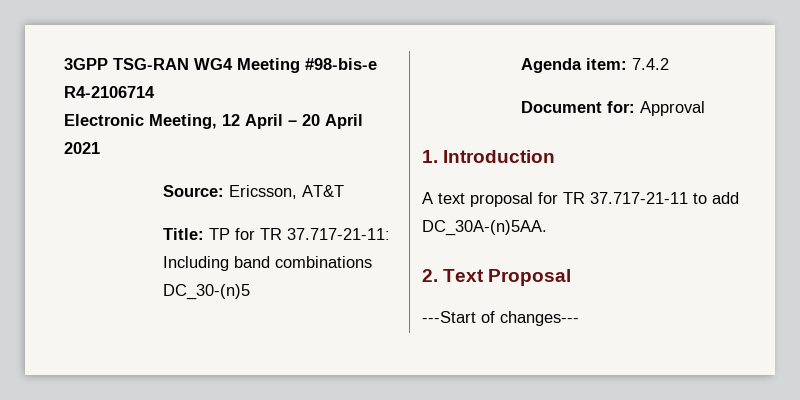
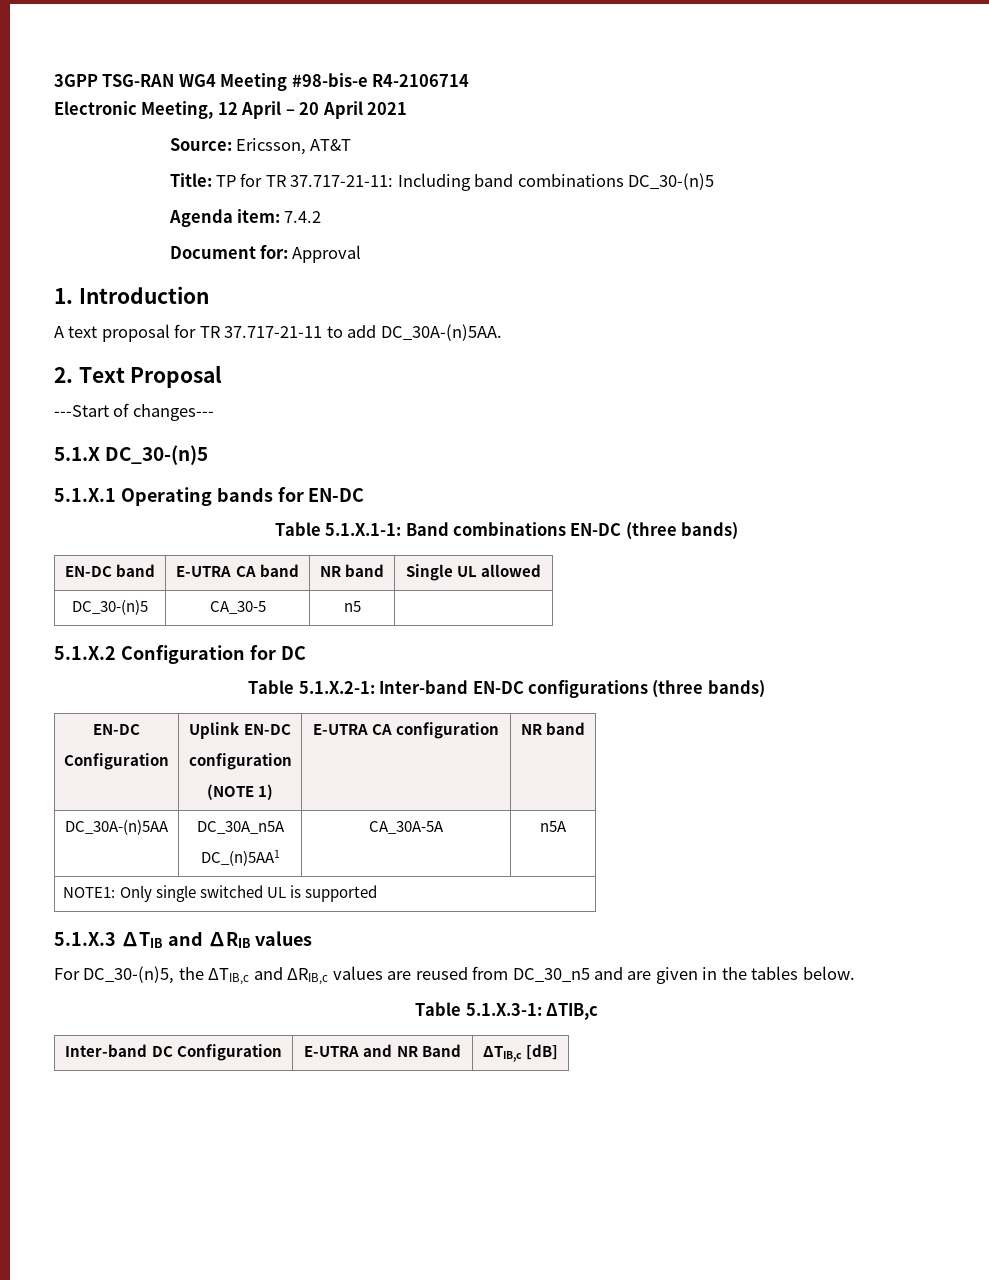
(579, 318) none -> [54,445,209,465] [54,487,365,506] [274,522,739,540] [64,564,156,577] [176,564,299,577] [319,564,385,577] [405,564,542,581] [72,599,148,615] [209,601,266,614] [343,601,361,612] [54,645,306,664] [248,680,765,698] [93,724,140,735] [64,753,169,770] [189,722,291,739] [188,753,292,770] [206,784,274,800] [312,722,500,739] [520,722,586,735] [65,819,169,835] [196,821,285,834] [200,850,280,866] [369,821,444,834] [540,821,567,832] [63,885,377,902] [54,931,313,948] [54,966,855,985] [415,1002,598,1020] [65,1044,282,1061] [304,1044,461,1057] [482,1044,559,1062] // 5.1.X DC_30-(n)5 // 5.1.X.1 Operating bands for EN-DC // Table 5.1.X.1-1: Band combinations EN-DC (three bands) // EN-DC band | E-UTRA CA band | NR band | Single UL allowed // DC_30-(n)5 | CA_30-5 | n5 | // 5.1.X.2 Configuration for DC // Table 5.1.X.2-1: Inter-band EN-DC configurations (three bands) // EN-DC // Configuration | Uplink EN-DC // configuration // (NOTE 1) | E-UTRA CA configuration | NR band // DC_30A-(n)5AA | DC_30A_n5A // DC_(n)5AA1 | CA_30A-5A | n5A // NOTE1: Only single switched UL is supported // 5.1.X.3 ∆TIB and ∆RIB values // For DC_30-(n)5, the ΔTIB,c and ΔRIB,c values are reused from DC_30_n5 and are given in the tables below. // Table 5.1.X.3-1: ΔTIB,c // Inter-band DC Configuration | E-UTRA and NR Band | ΔTIB,c [dB]

